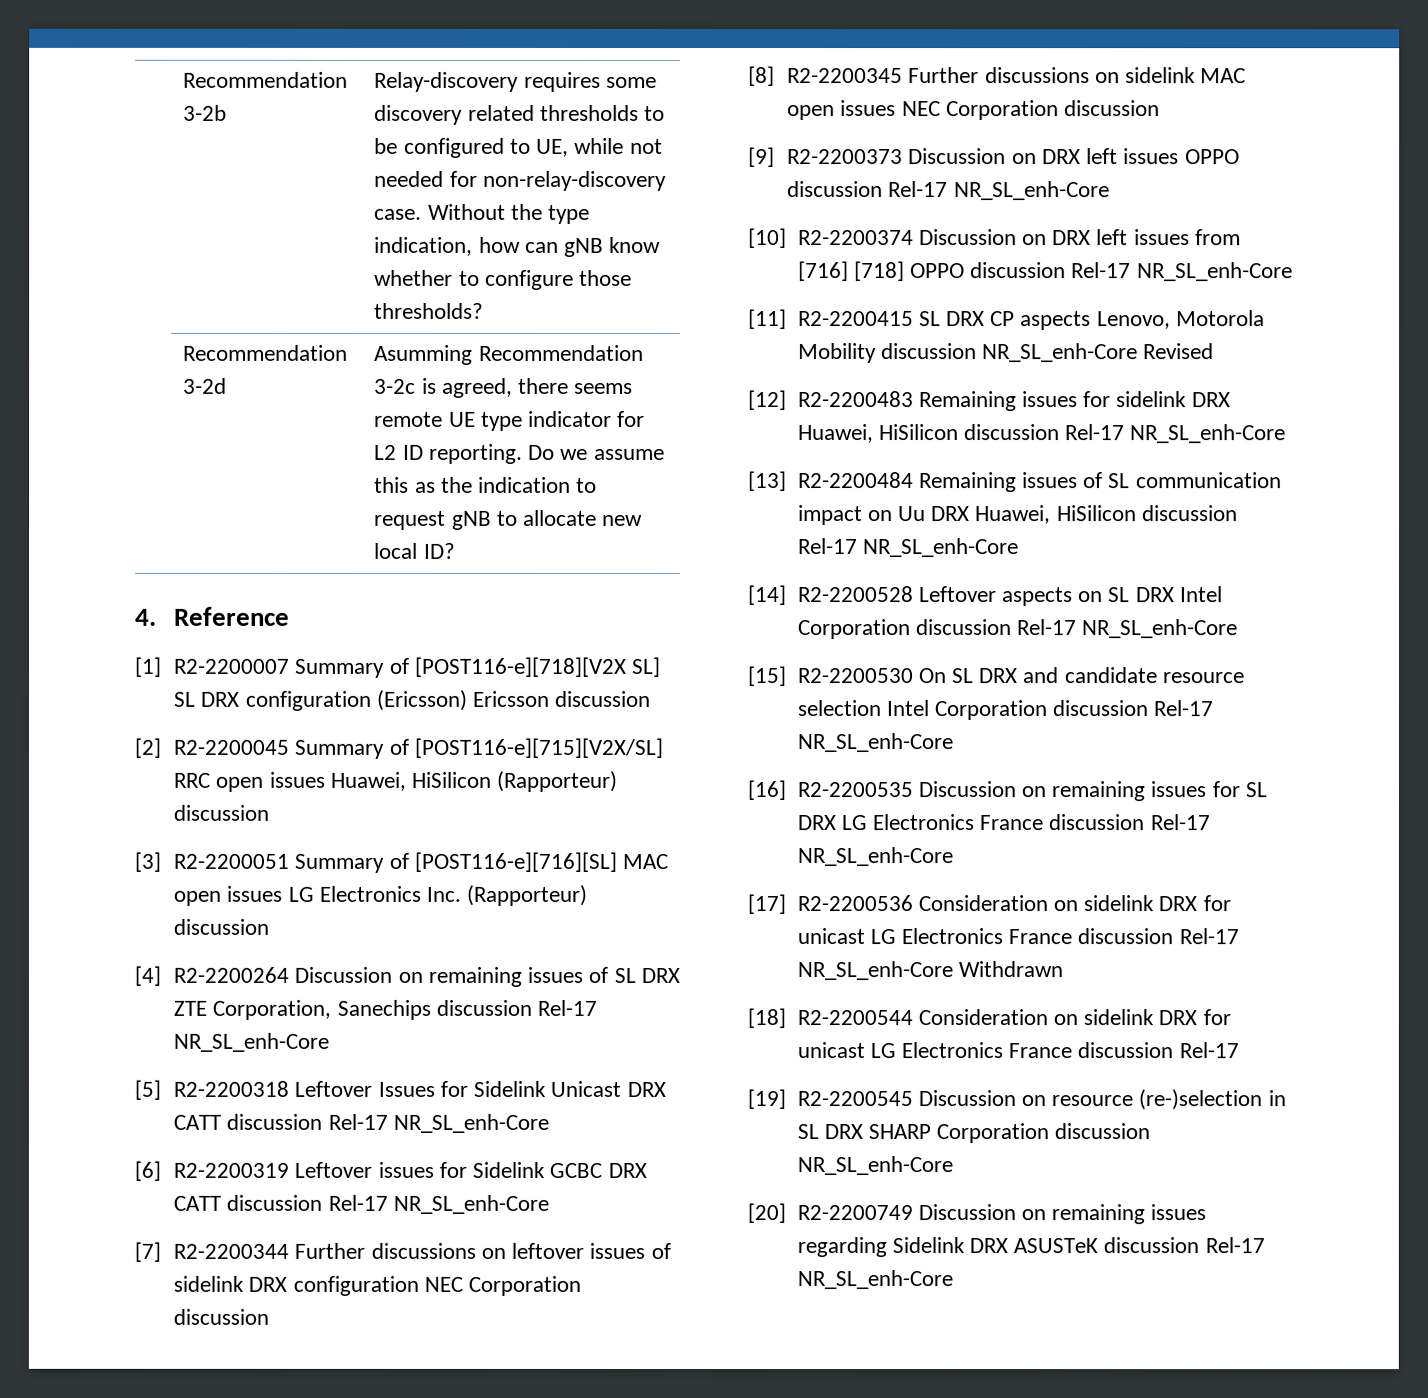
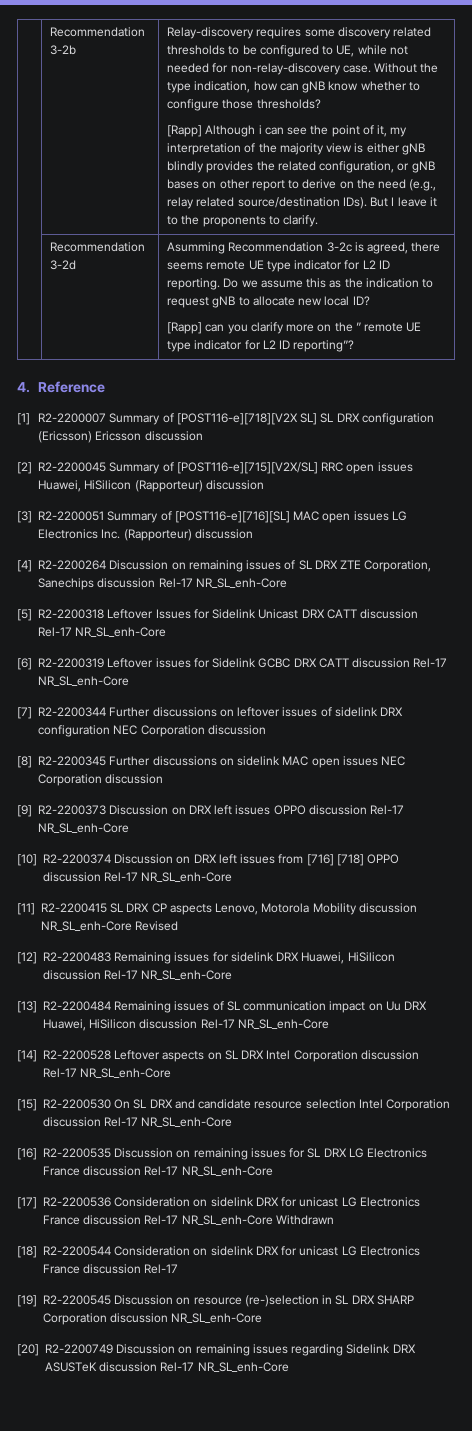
(485, 310) none -> [167,125,408,137] [167,143,425,155] [167,161,435,173] [167,179,437,191] [167,197,437,209] [167,215,319,227] // [Rapp] Although i can see the point of it, my interpretation of the majority view is either gNB blindly provides the related configuration, or gNB bases on other report to derive on the need (e.g., relay related source/destination IDs). But I leave it to the proponents to clarify.
(456, 550) none -> [167,322,422,334] [167,340,355,352] // [Rapp] can you clarify more on the ” remote UE type indicator for L2 ID reporting”?

